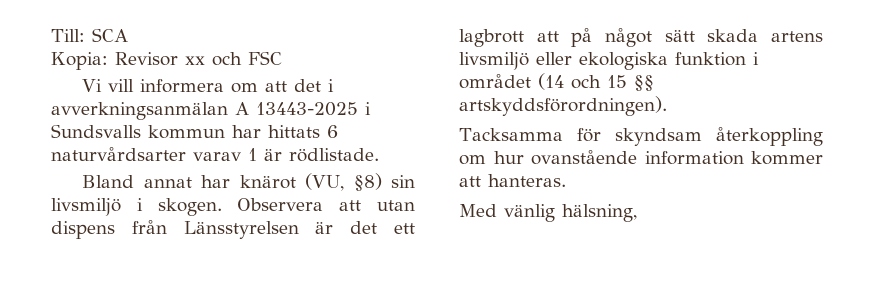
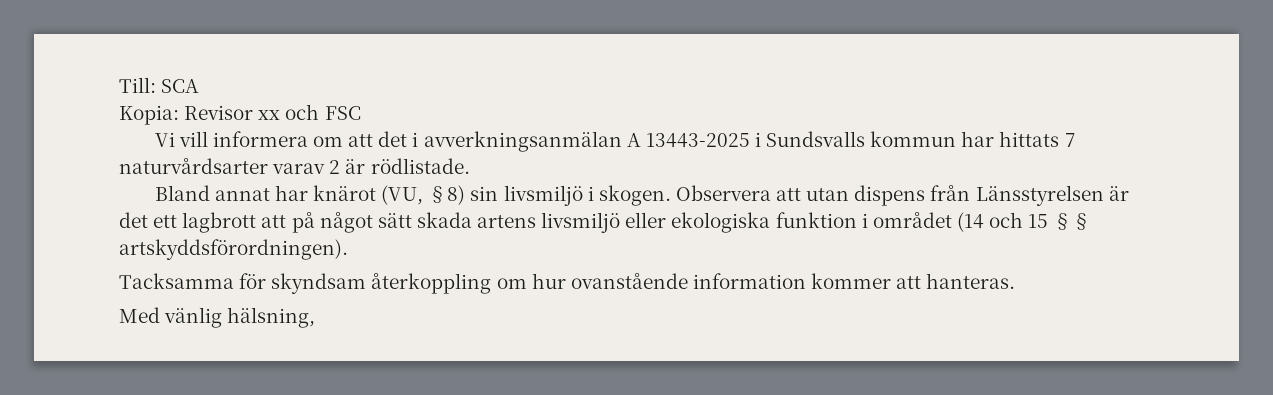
[327,125,338,138] 6 -> [1064,133,1075,147] 7
[248,148,257,161] 1 -> [329,160,341,174] 2

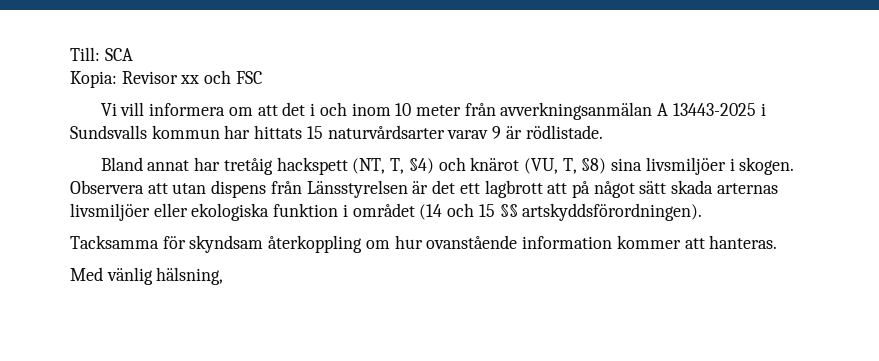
(419, 139) none -> [319,102,496,116] och inom 10 meter från
[1064,133,1075,147] 7 -> [306,126,323,139] 15
[329,160,341,174] 2 -> [492,126,502,139] 9
[312,185,583,206] knärot (VU, §8) sin livsmiljö -> [223,157,726,175] tretåig hackspett (NT, T, §4) och knärot (VU, T, §8) sina livsmiljöer
[477,212,621,233] artens livsmiljö -> [716,183,778,194] [70,203,150,221] arternas livsmiljöer

